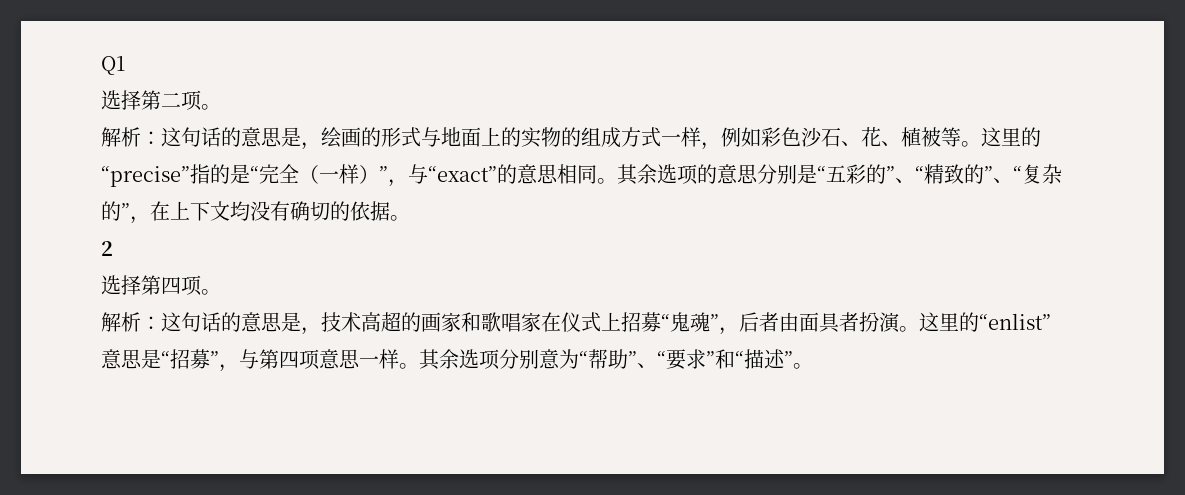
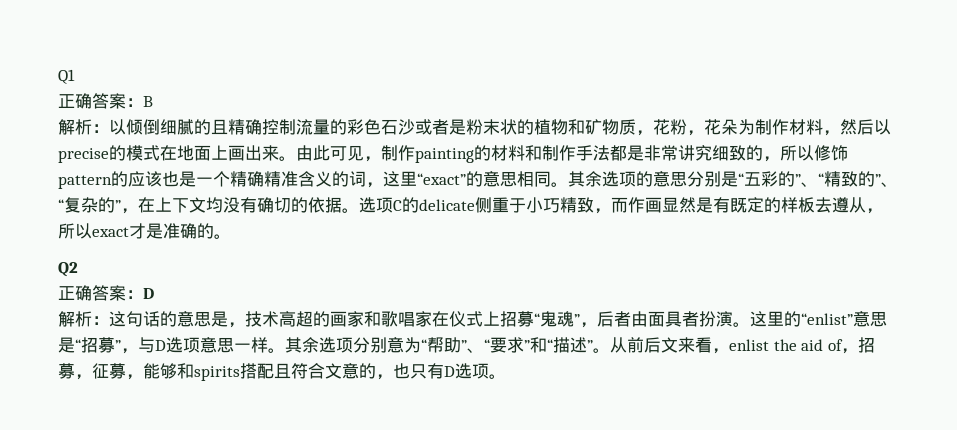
[101,90,221,111] [101,127,1041,150] [101,164,428,187] 选择第二项。 // 解析：这句话的意思是，绘画的形式与地面上的实物的组成方式一样，例如彩色沙石、花、植被等。这里的“precise”指的是“完全（一样）”，与 -> [58,93,153,109] [58,119,891,136] [58,145,848,163] [58,171,417,189] 正确答案：B // 解析：以倾倒细腻的且精确控制流量的彩色石沙或者是粉末状的植物和矿物质，花粉，花朵为制作材料，然后以precise的模式在地面上画出来。由此可见，制作painting的材料和制作手法都是非常讲究细致的，所以修饰pattern的应该也是一个精确精准含义的词，这里
[101,241,113,256] [101,275,221,296] // 2 // 选择第四项。 -> [359,197,883,214] [58,223,231,239] [58,262,78,277] [58,285,154,301] 选项C的delicate侧重于小巧精致，而作画显然是有既定的样板去遵从，所以exact才是准确的。 // Q2 // 正确答案：D
[259,349,299,369] 第四 -> [155,337,183,353] D选
(813, 366) none -> [610,337,875,354] [58,363,506,381] 从前后文来看，enlist the aid of，招募，征募，能够和spirits搭配且符合文意的，也只有D选项。

